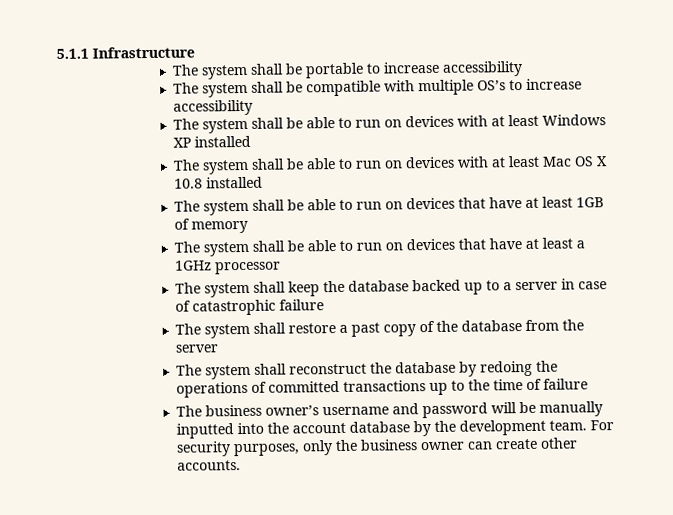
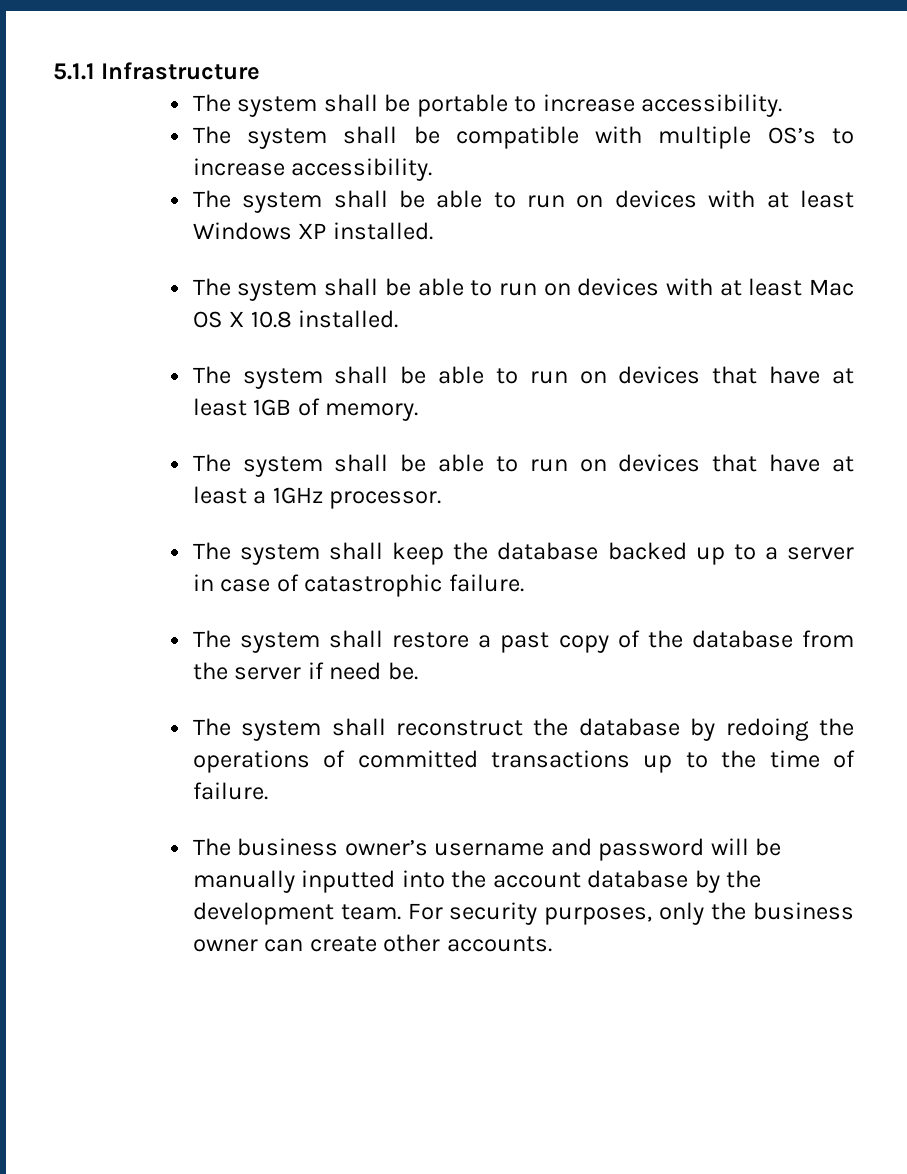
[442,61,524,77] accessibility -> [641,94,783,117] accessibility.
[173,99,254,116] accessibility -> [291,158,433,181] accessibility.
[194,135,252,148] installed -> [332,222,433,240] installed.
[206,176,264,189] installed -> [298,310,399,328] installed.
[191,220,249,234] memory -> [325,403,419,421] memory.
[215,261,282,275] processor -> [329,491,442,509] processor.
[279,299,325,311] failure -> [448,574,524,592] failure.
(220, 348) none -> [307,662,418,680] if need be.
[543,378,589,390] failure -> [192,782,268,800] failure.

